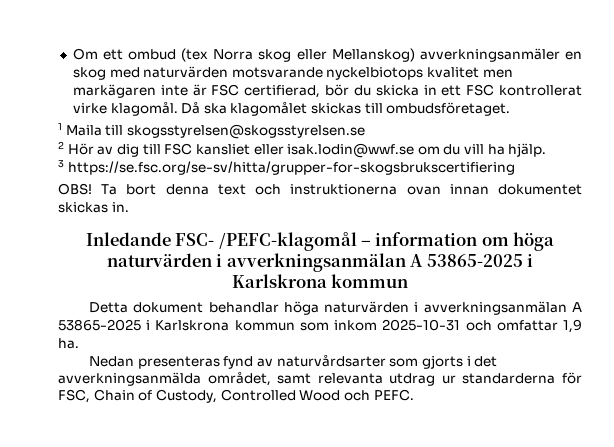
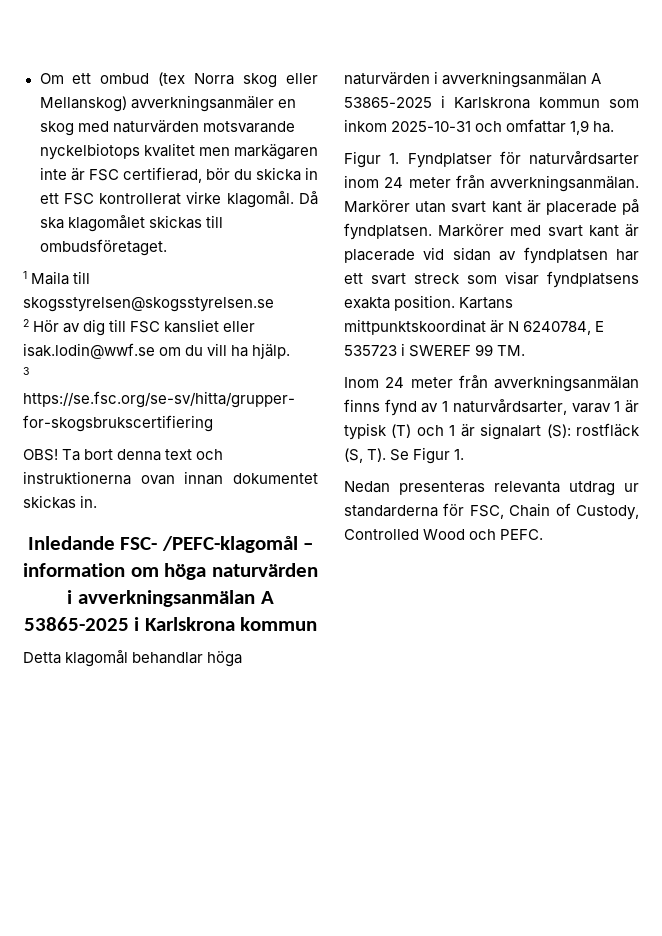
[133,302,204,313] dokument -> [65,650,129,667] klagomål
[88,354,498,369] [58,371,312,386] Nedan presenteras fynd av naturvårdsarter som gjorts i det avverkningsanmälda området, samt -> [344,151,639,168] [344,175,639,192] [344,199,639,215] [344,223,639,240] [344,247,639,264] [344,271,639,288] [344,295,514,311] [344,319,605,335] [344,343,526,357] [344,375,639,392] [344,399,639,416] [344,423,640,440] [344,447,465,464] [344,481,485,495] Figur 1. Fyndplatser för naturvårdsarter inom 24 meter från avverkningsanmälan. Markörer utan svart kant är placerade på fyndplatsen. Markörer med svart kant är placerade vid sidan av fyndplatsen har ett svart streck som visar fyndplatsens exakta position. Kartans mittpunktskoordinat är N 6240784, E 535723 i SWEREF 99 TM. // Inom 24 meter från avverkningsanmälan finns fynd av 1 naturvårdsarter, varav 1 är typisk (T) och 1 är signalart (S): rostfläck (S, T). Se Figur 1. // Nedan presenteras

